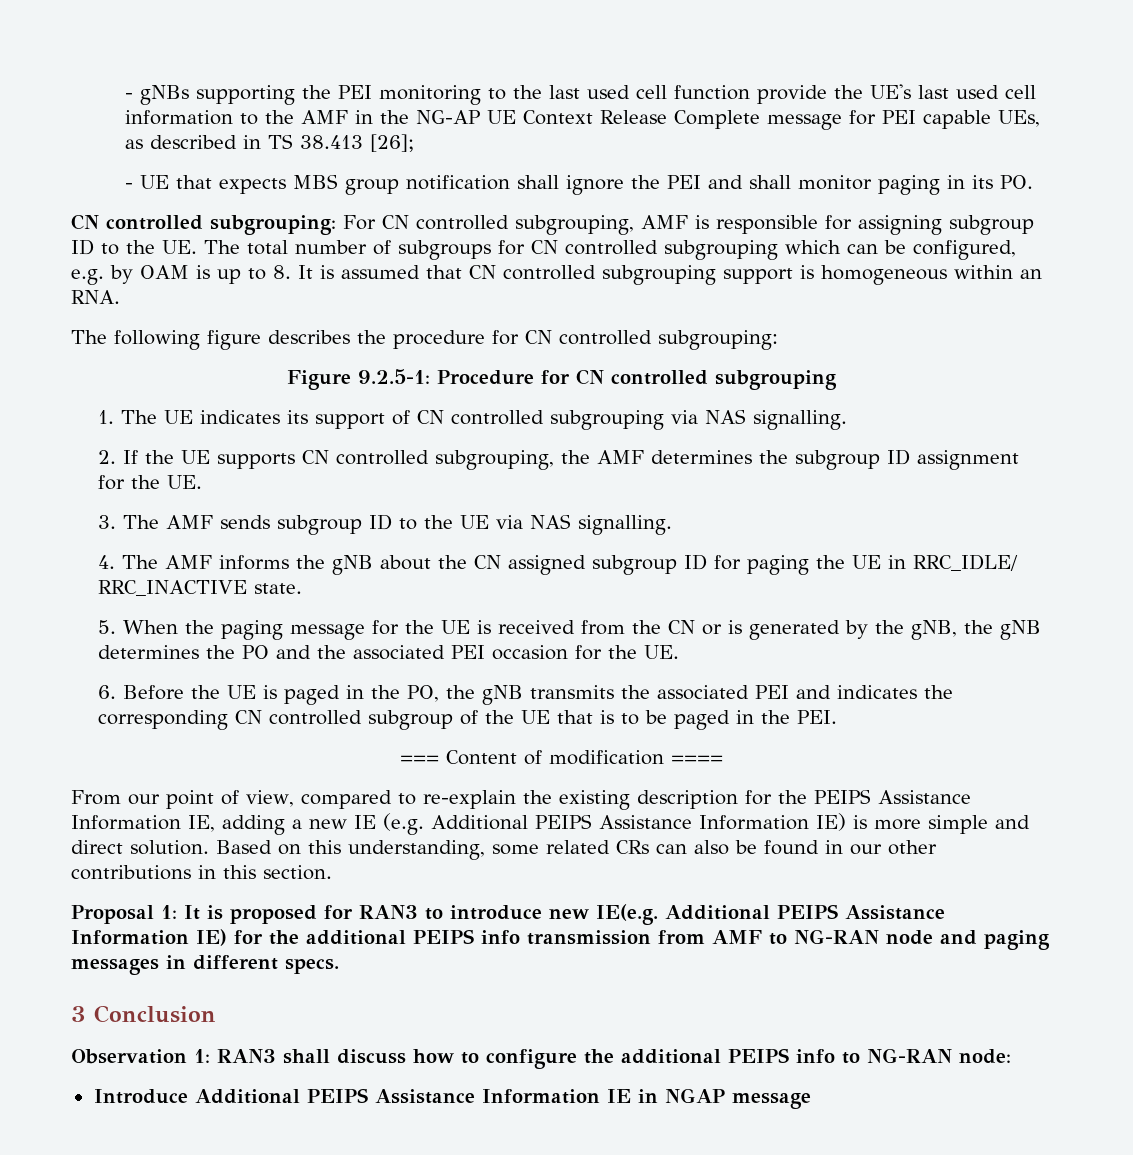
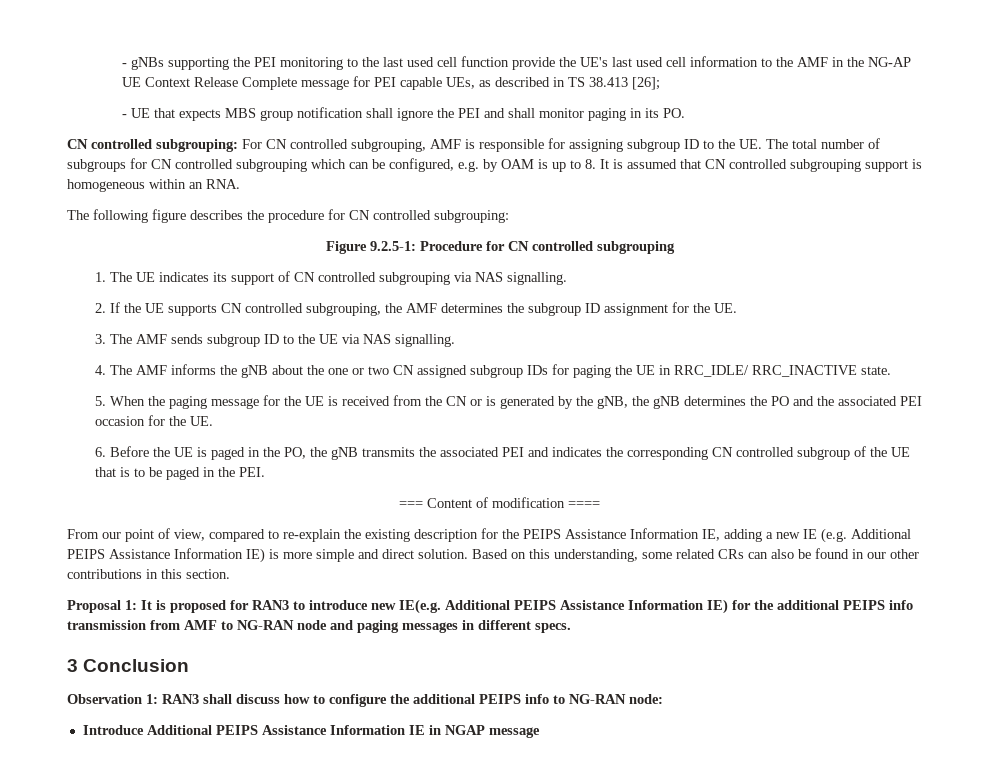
(468, 562) none -> [327,366,389,375] one or two
[684,554,708,570] ID -> [526,365,548,375] IDs

